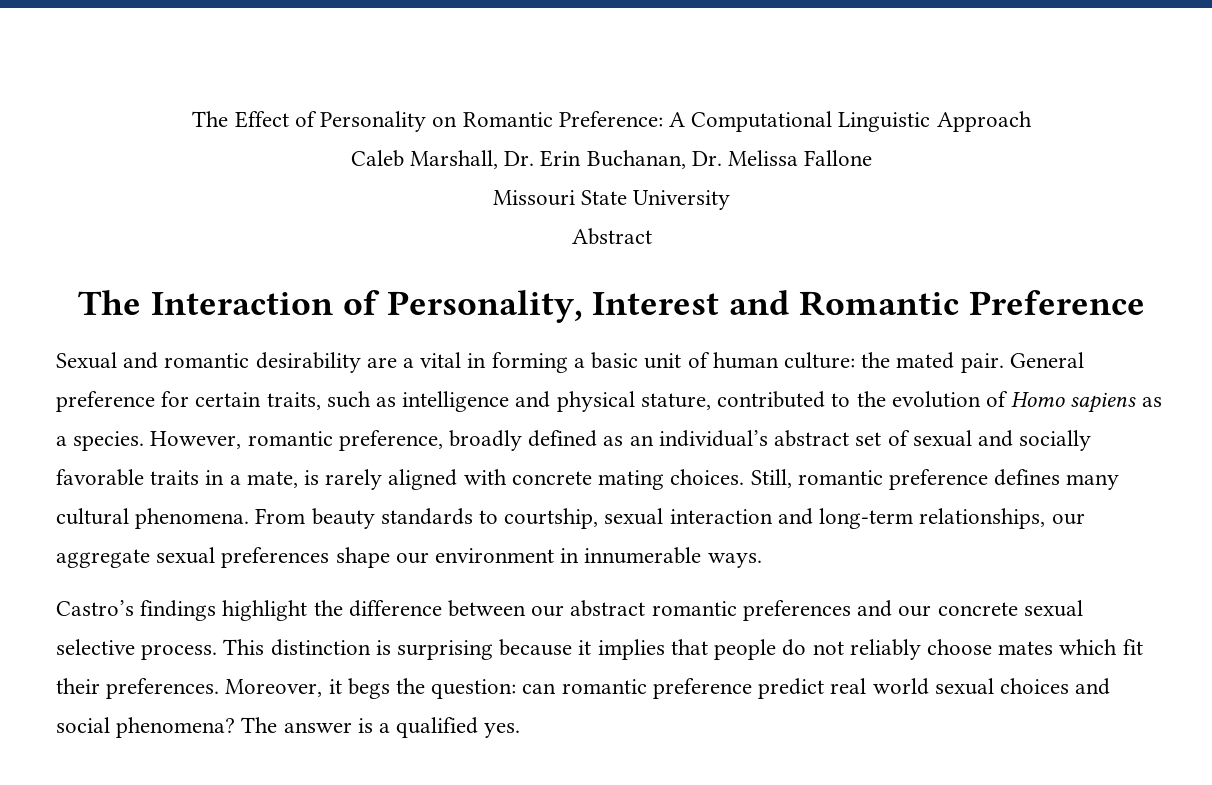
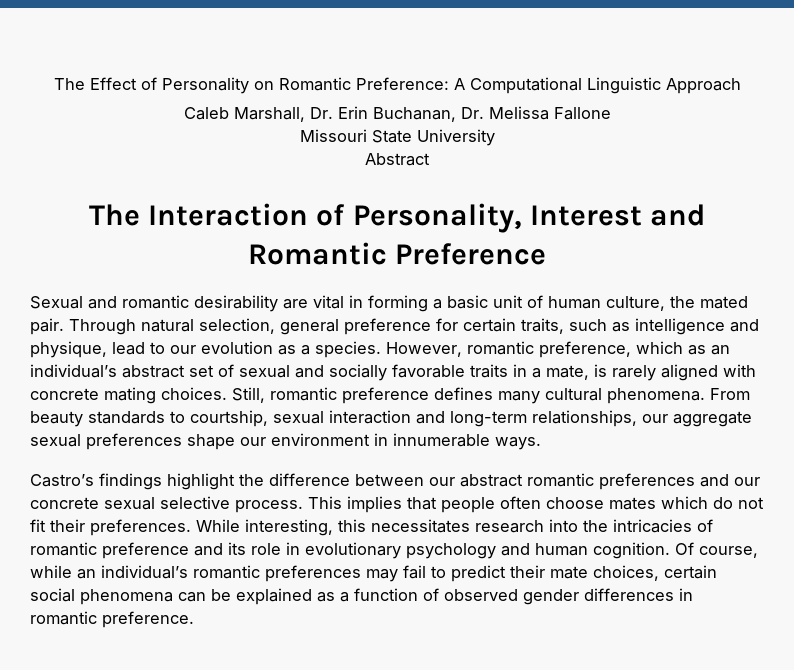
[403,358,415,368] a -> (308, 304) none
[783,352,855,369] culture: -> [606,296,665,311] culture,
[1009,352,1084,368] General -> [69,318,339,335] Through natural selection, general
[556,391,1137,413] physical stature, contributed to the evolution of Homo sapiens -> [30,341,273,358] physique, lead to our evolution
[449,430,598,451] broadly defined -> [636,341,683,354] which
[270,639,921,660] distinction is surprising because it implies that people do not reliably -> [347,496,541,513] implies that people often
(1118, 647) none -> [713,497,764,509] do not
[225,678,1111,699] [56,717,521,738] Moreover, it begs the question: can romantic preference predict real world sexual choices and social phenomena? The answer is a qualified yes. -> [196,519,713,536] [30,542,758,559] [30,565,717,582] [30,588,693,605] [30,611,194,628] While interesting, this necessitates research into the intricacies of romantic preference and its role in evolutionary psychology and human cognition. Of course, while an individual’s romantic preferences may fail to predict their mate choices, certain social phenomena can be explained as a function of observed gender differences in romantic preference.

